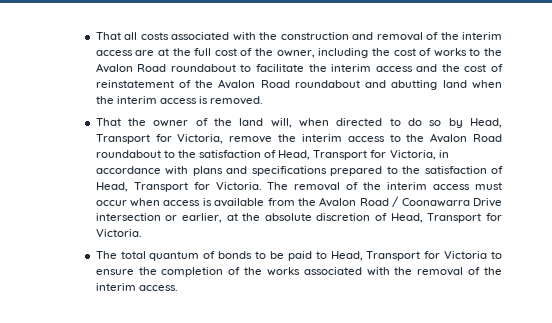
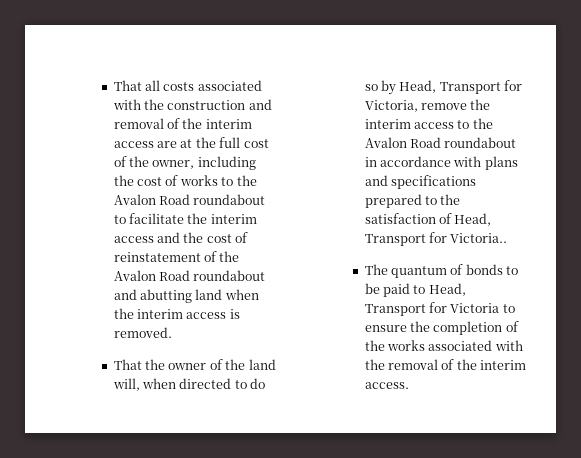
[163,150,436,160] to the satisfaction of Head, Transport for Victoria, -> (517, 142) none
[215,182,503,191] [95,196,502,207] [95,213,502,223] [95,229,142,237] [95,251,146,259] Victoria. The removal of the interim access must occur when access is available from the Avalon Road / Coonawarra Drive intersection or earlier, at the absolute discretion of Head, Transport for Victoria. // The total -> [450,233,508,243] [364,264,388,275] Victoria.. // The

